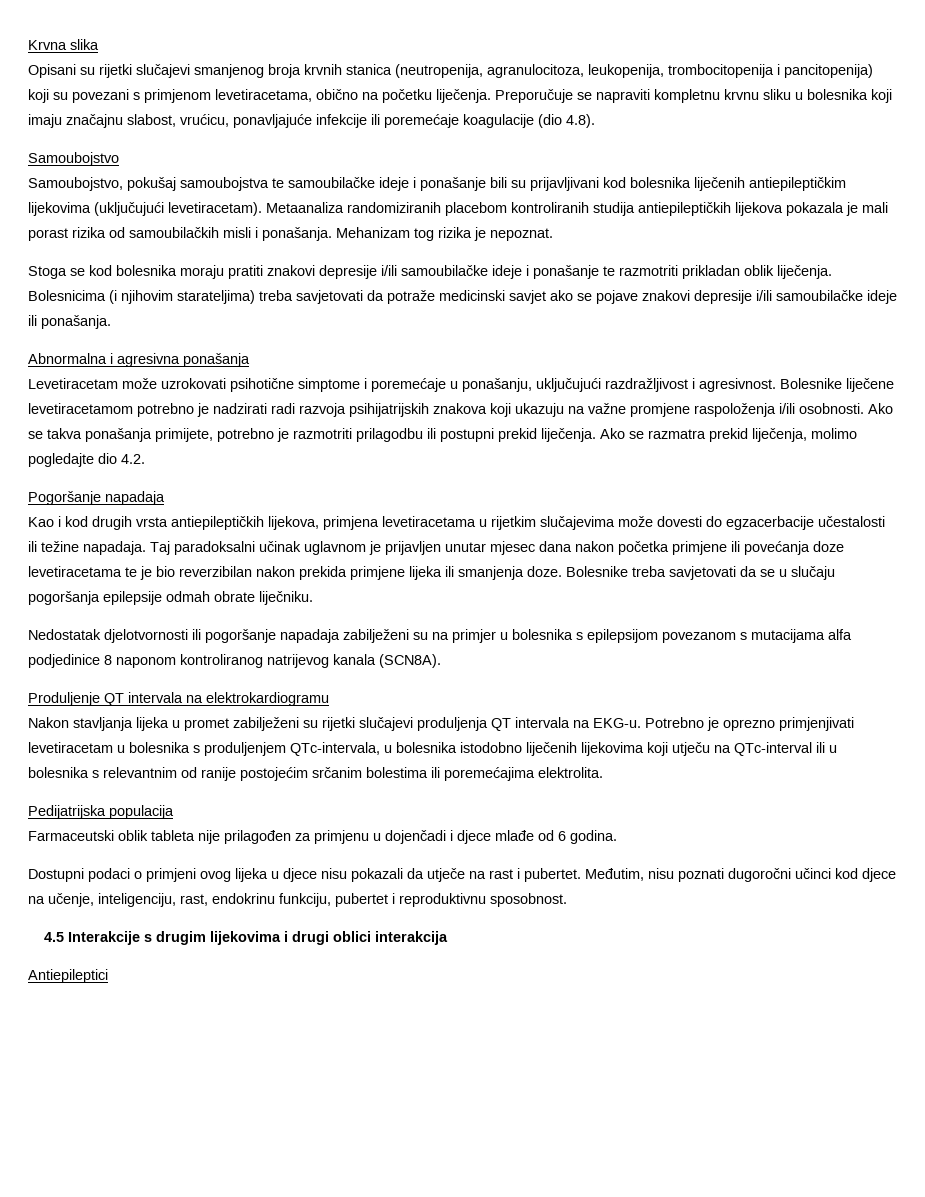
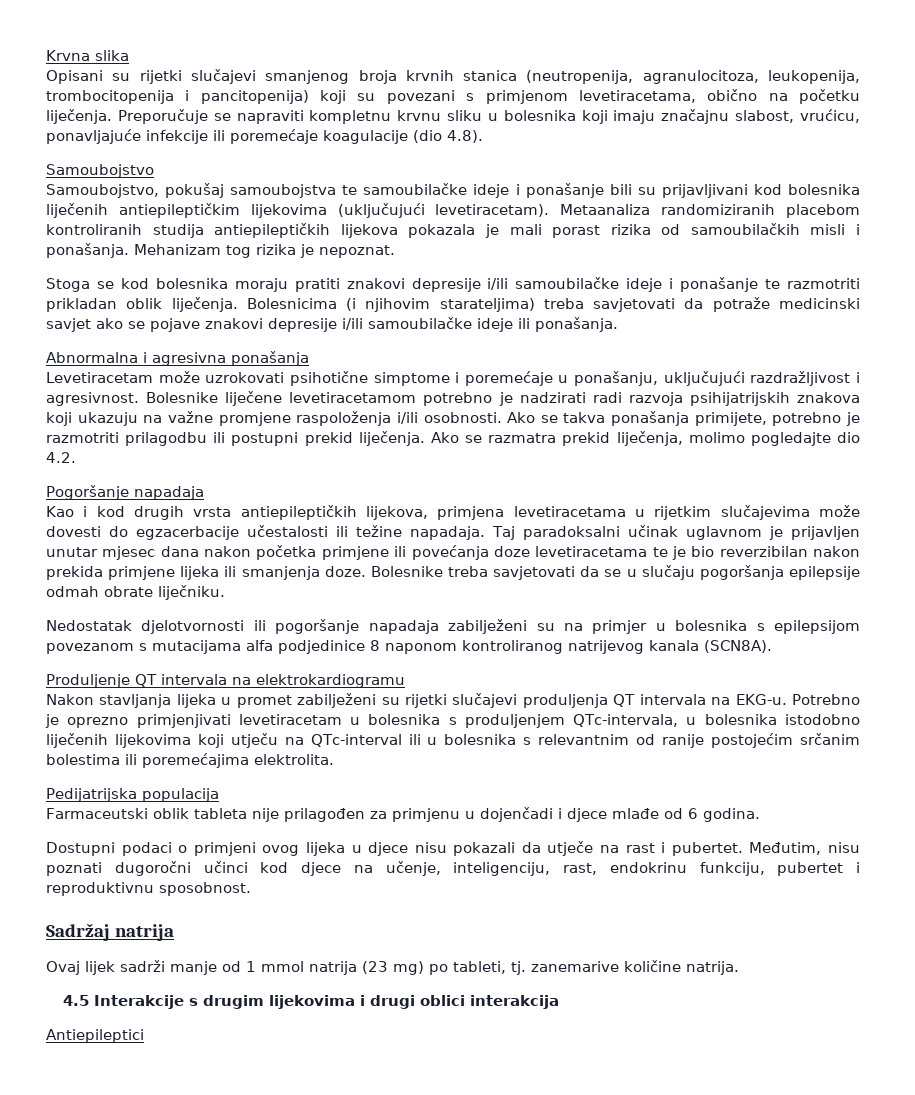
(567, 900) none -> [46,923,174,941] [46,960,739,975] // Sadržaj natrija // Ovaj lijek sadrži manje od 1 mmol natrija (23 mg) po tableti, tj. zanemarive količine natrija.

